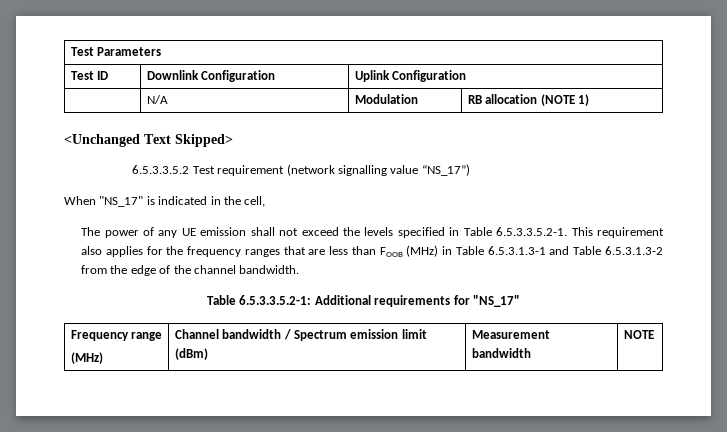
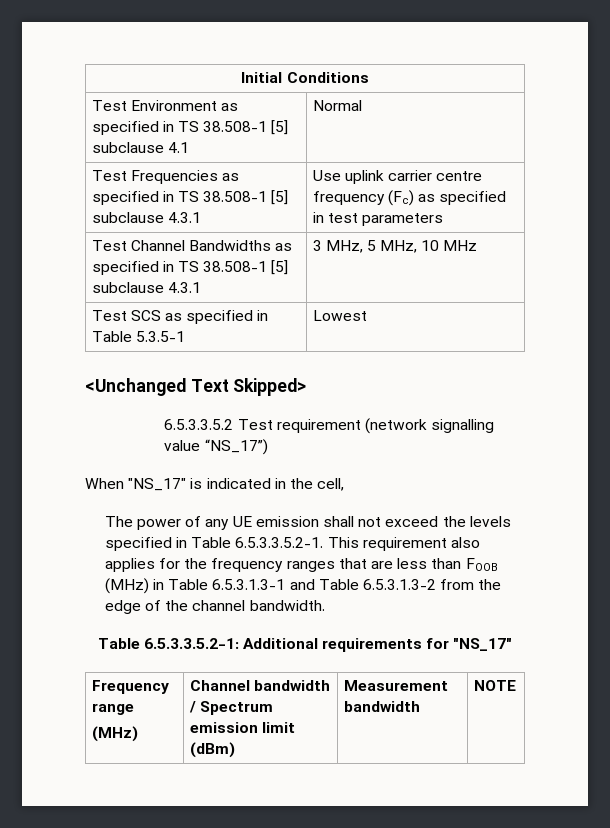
[70,47,162,56] [70,71,109,80] [146,70,276,82] [354,70,467,82] [146,95,168,104] [354,94,418,104] [467,94,589,106] Test Parameters // Test ID | Downlink Configuration | Uplink Configuration // | N/A | Modulation | RB allocation (NOTE 1) -> [241,72,369,83] [91,100,238,111] [91,120,289,135] [91,142,189,153] [312,100,362,111] [91,170,239,184] [91,190,289,205] [91,212,201,223] [312,170,483,184] [312,190,507,206] [312,212,443,226] [91,240,293,251] [91,260,289,275] [91,282,201,293] [312,240,478,253] [91,310,269,324] [91,331,185,342] [312,310,367,321] Initial Conditions // Test Environment as specified in TS 38.508-1 [5] subclause 4.1 | Normal // Test Frequencies as specified in TS 38.508-1 [5] subclause 4.3.1 | Use uplink carrier centre frequency (Fc) as specified in test parameters // Test Channel Bandwidths as specified in TS 38.508-1 [5] subclause 4.3.1 | 3 MHz, 5 MHz, 10 MHz // Test SCS as specified in Table 5.3.5-1 | Lowest

